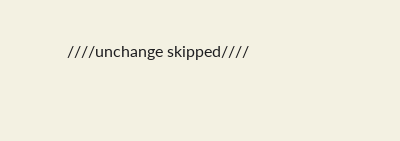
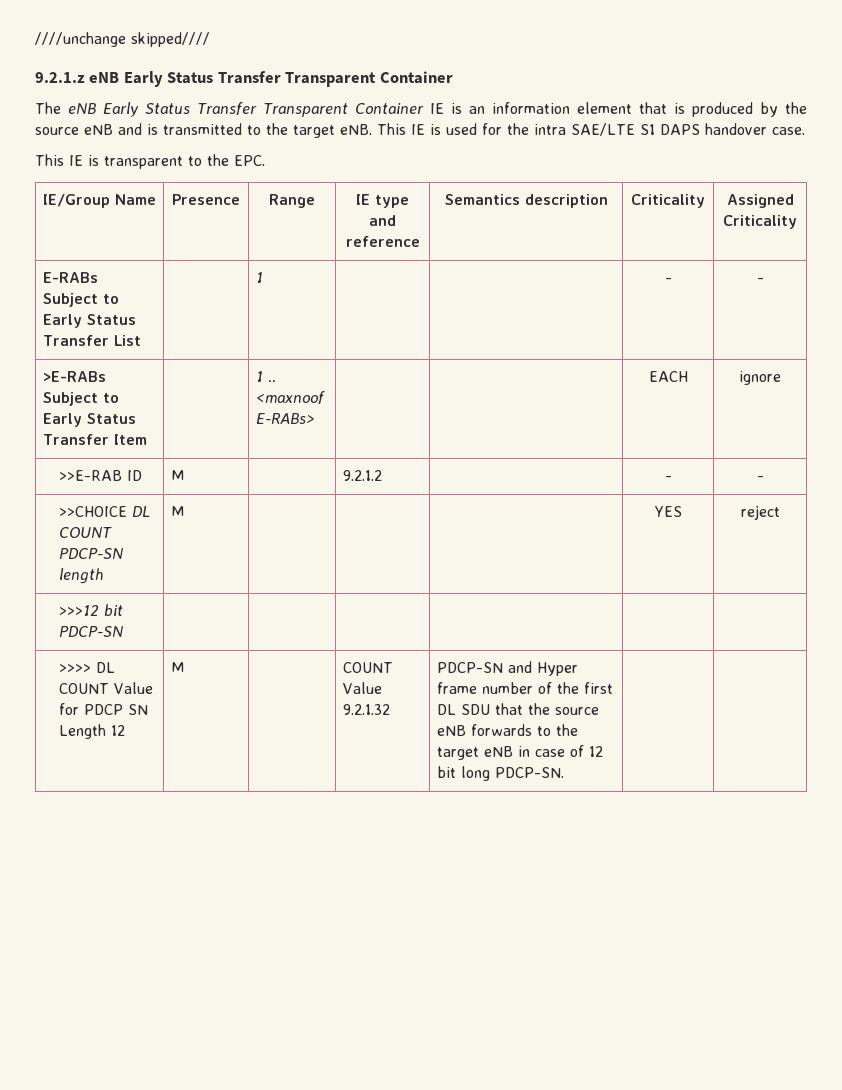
(250, 53) none -> [35,71,453,87] [35,102,807,117] [35,123,805,138] [35,154,265,169] [43,194,156,208] [172,194,240,205] [269,194,315,208] [356,194,409,208] [369,215,396,226] [345,236,420,247] [444,194,608,208] [631,194,705,208] [726,194,794,208] [723,215,797,229] [42,272,98,283] [42,293,119,307] [42,314,136,328] [42,335,141,346] [255,272,263,283] [664,278,672,283] [756,278,764,283] [42,371,106,382] [42,392,119,406] [42,413,136,427] [42,434,147,445] [255,371,276,383] [255,391,325,404] [255,413,315,424] [648,371,688,382] [739,371,781,385] [58,470,142,481] [170,470,184,481] [342,470,382,481] [664,476,672,481] [756,476,764,481] [58,506,150,517] [58,527,112,538] [58,548,124,559] [58,568,103,584] [170,506,184,517] [654,506,682,517] [740,505,780,520] [58,604,123,616] [58,626,124,637] [58,662,115,673] [58,682,153,694] [58,703,148,715] [58,724,125,739] [170,662,184,673] [342,662,393,673] [342,682,382,694] [342,704,390,715] [436,661,578,676] [436,682,613,694] [436,703,599,715] [436,724,578,736] [436,745,603,760] [436,766,564,781] // 9.2.1.z eNB Early Status Transfer Transparent Container // The eNB Early Status Transfer Transparent Container IE is an information element that is produced by the source eNB and is transmitted to the target eNB. This IE is used for the intra SAE/LTE S1 DAPS handover case. // This IE is transparent to the EPC. // IE/Group Name | Presence | Range | IE type and reference | Semantics description | Criticality | Assigned Criticality // E-RABs Subject to Early Status Transfer List | | 1 | | | - | - // >E-RABs Subject to Early Status Transfer Item | | 1 .. <maxnoof E-RABs> | | | EACH | ignore // >>E-RAB ID | M | | 9.2.1.2 | | - | - // >>CHOICE DL COUNT PDCP-SN length | M | | | | YES | reject // >>>12 bit PDCP-SN | | | | | | // >>>> DL COUNT Value for PDCP SN Length 12 | M | | COUNT Value 9.2.1.32 | PDCP-SN and Hyper frame number of the first DL SDU that the source eNB forwards to the target eNB in case of 12 bit long PDCP-SN. | |

